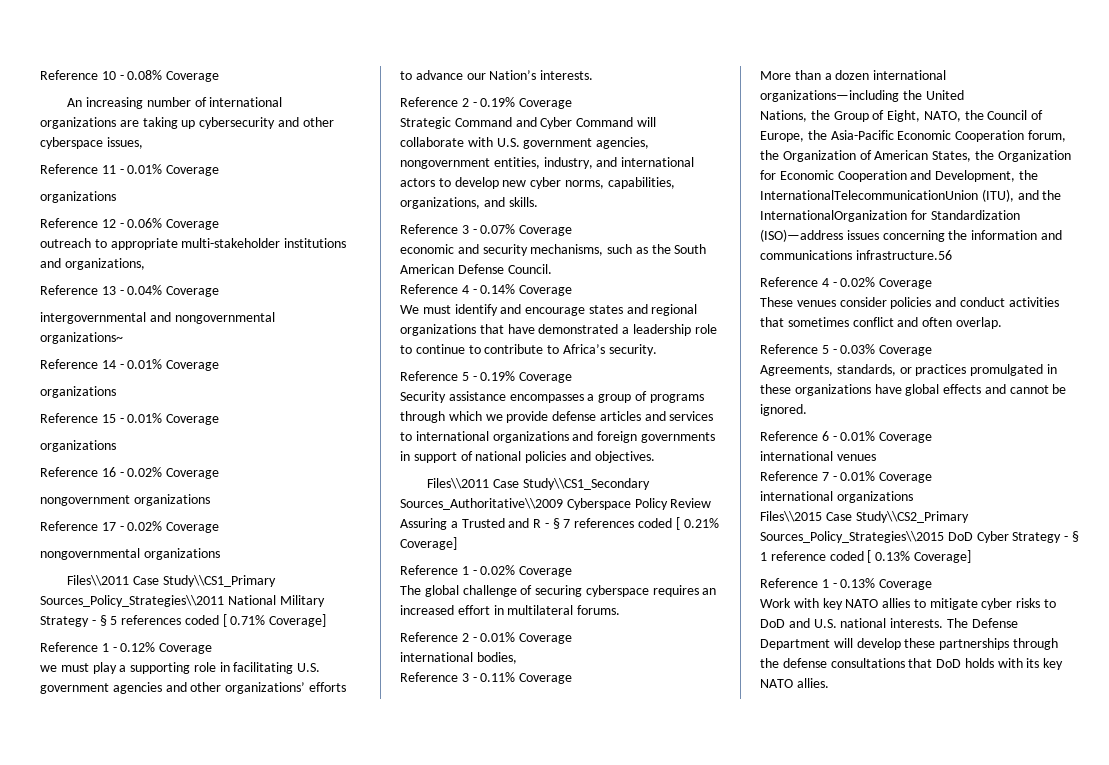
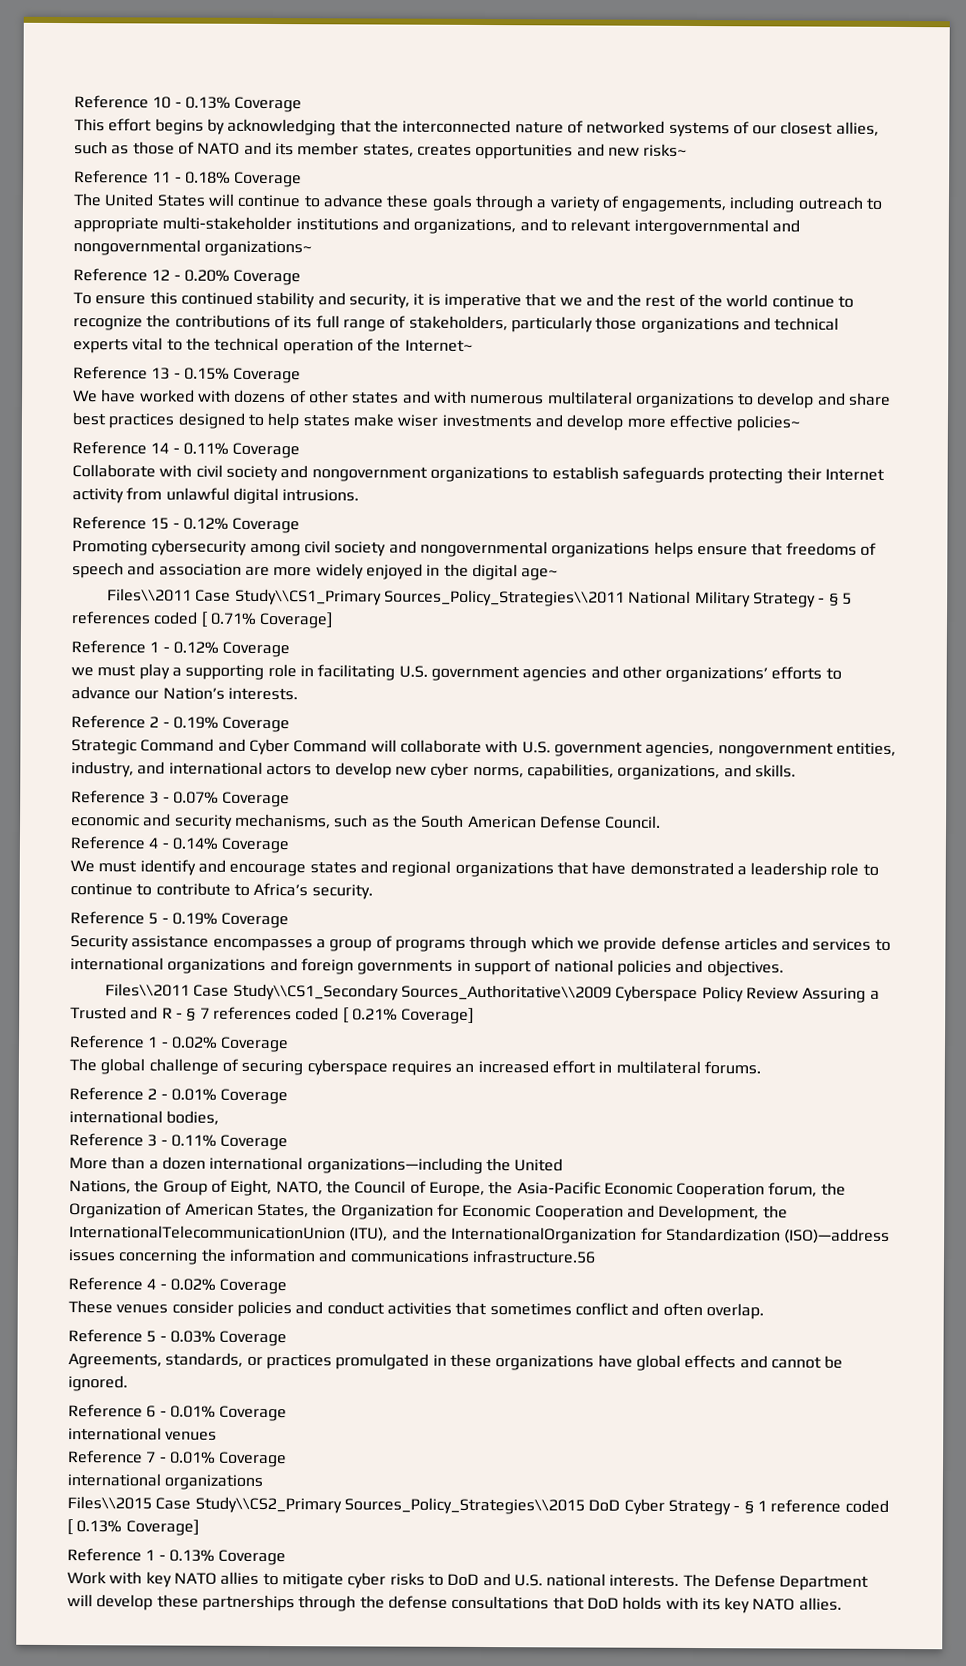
[127,70,220,82] [67,97,283,109] [40,117,334,129] [40,137,143,149] 0.08% Coverage // An increasing number of international organizations are taking up cybersecurity and other cyberspace issues, -> [184,96,303,113] [74,118,879,138] [74,141,688,160] 0.13% Coverage // This effort begins by acknowledging that the interconnected nature of networked systems of our closest allies, such as those of NATO and its member states, creates opportunities and new risks~
[127,164,220,176] [40,191,116,203] [40,218,220,230] 0.01% Coverage // organizations // Reference 12 - 0.06% Coverage // -> [184,171,303,188] [73,193,796,213] 0.18% Coverage // The United States will continue to advance these goals through a variety of engagements, including
[40,285,220,297] // Reference 13 - 0.04% Coverage // -> [519,218,632,232] and to relevant
(123, 338) none -> [73,268,302,286] [73,291,855,310] [73,314,840,334] [73,337,473,355] [73,366,302,384] [73,389,892,409] [72,412,801,432] // Reference 12 - 0.20% Coverage // To ensure this continued stability and security, it is imperative that we and the rest of the world continue to recognize the contributions of its full range of stakeholders, particularly those organizations and technical experts vital to the technical operation of the Internet~ // Reference 13 - 0.15% Coverage // We have worked with dozens of other states and with numerous multilateral organizations to develop and share best practices designed to help states make wiser investments and develop more effective policies~
[127,359,220,371] [40,386,116,398] 0.01% Coverage // organizations -> [182,442,301,459] [72,464,885,484] [72,487,360,505] 0.11% Coverage // Collaborate with civil society and nongovernment organizations to establish safeguards protecting their Internet activity from unlawful digital intrusions.
[127,413,220,425] [40,440,116,452] [40,467,220,479] [40,494,210,506] [40,521,220,533] [40,548,220,560] 0.01% Coverage // organizations // Reference 16 - 0.02% Coverage // nongovernment organizations // Reference 17 - 0.02% Coverage // nongovernmental organizations -> [182,517,301,534] [72,539,877,558] [72,562,559,581] 0.12% Coverage // Promoting cybersecurity among civil society and nongovernmental organizations helps ensure that freedoms of speech and association are more widely enjoyed in the digital age~

